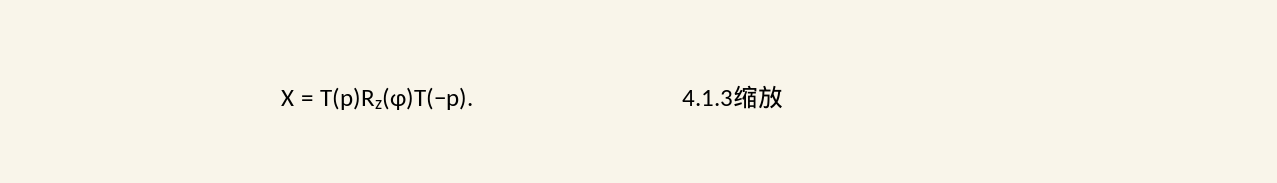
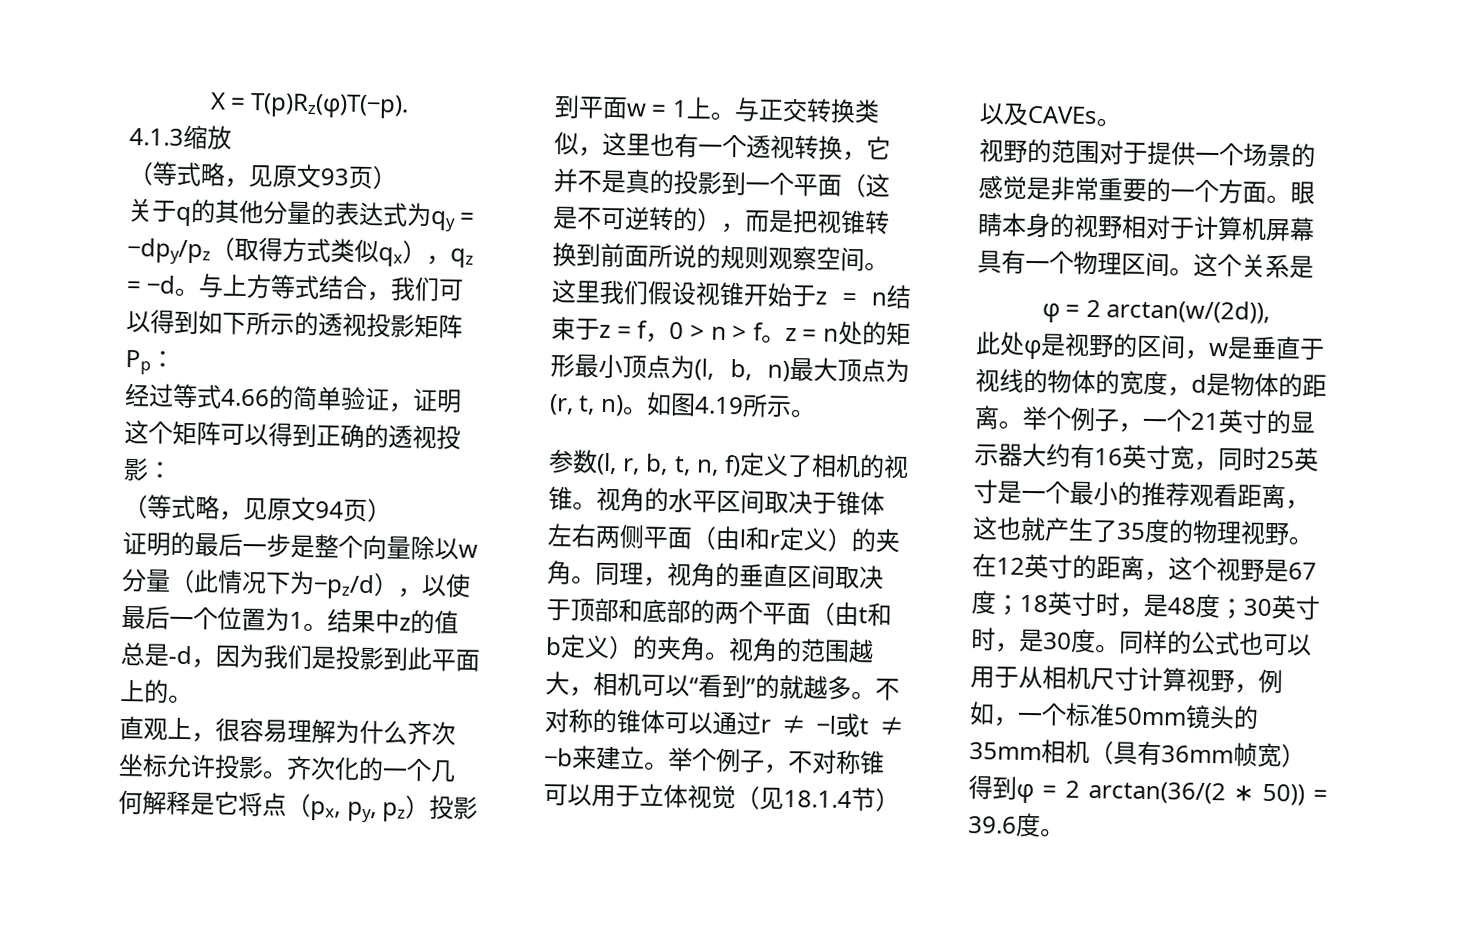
(783, 97) none -> [128,161,397,190] [128,198,476,232] [127,237,474,268] [126,273,465,302] [126,309,463,339] [125,349,175,375] [124,382,462,413] [124,419,461,450] [123,457,173,482] [123,494,392,523] [122,531,478,561] [121,567,471,600] [121,605,459,635] [120,641,480,672] [120,678,193,704] [119,715,456,746] [118,752,456,783] [118,789,478,823] [554,95,880,124] [554,131,891,162] [553,168,890,198] [552,206,890,235] [552,242,889,272] [551,279,912,309] [551,316,911,346] [550,353,910,383] [549,391,815,418] [548,449,909,479] [548,486,885,516] [547,523,901,553] [547,560,884,590] [546,597,892,627] [545,634,874,664] [545,670,900,701] [544,707,904,738] [544,745,885,775] [543,783,900,812] [979,102,1121,127] [979,138,1316,168] [978,175,1315,205] [977,212,1315,242] [977,249,1314,279] [1041,299,1271,324] [975,331,1325,361] [975,368,1327,398] [974,405,1316,435] [974,442,1319,472] [973,479,1310,510] [972,516,1313,546] [972,553,1317,583] [971,590,1320,620] [971,627,1312,656] [970,665,1283,694] [969,701,1259,730] [969,739,1306,768] [968,775,1328,806] [967,812,1065,838] // （等式略，见原文93页） // 关于q的其他分量的表达式为qy = −dpy/pz（取得方式类似qx），qz = −d。与上方等式结合，我们可以得到如下所示的透视投影矩阵Pp： // 经过等式4.66的简单验证，证明这个矩阵可以得到正确的透视投影： // （等式略，见原文94页） // 证明的最后一步是整个向量除以w分量（此情况下为−pz/d），以使最后一个位置为1。结果中z的值总是-d，因为我们是投影到此平面上的。 // 直观上，很容易理解为什么齐次坐标允许投影。齐次化的一个几何解释是它将点（px, py, pz）投影到平面w = 1上。与正交转换类似，这里也有一个透视转换，它并不是真的投影到一个平面（这是不可逆转的），而是把视锥转换到前面所说的规则观察空间。这里我们假设视锥开始于z = n结束于z = f，0 > n > f。z = n处的矩形最小顶点为(l, b, n)最大顶点为(r, t, n)。如图4.19所示。 // 参数(l, r, b, t, n, f)定义了相机的视锥。视角的水平区间取决于锥体左右两侧平面（由l和r定义）的夹角。同理，视角的垂直区间取决于顶部和底部的两个平面（由t和b定义）的夹角。视角的范围越大，相机可以“看到”的就越多。不对称的锥体可以通过r ≠ −l或t ≠ −b来建立。举个例子，不对称锥可以用于立体视觉（见18.1.4节）以及CAVEs。 // 视野的范围对于提供一个场景的感觉是非常重要的一个方面。眼睛本身的视野相对于计算机屏幕具有一个物理区间。这个关系是 // φ = 2 arctan(w/(2d)), // 此处φ是视野的区间，w是垂直于视线的物体的宽度，d是物体的距离。举个例子，一个21英寸的显示器大约有16英寸宽，同时25英寸是一个最小的推荐观看距离，这也就产生了35度的物理视野。在12英寸的距离，这个视野是67度；18英寸时，是48度；30英寸时，是30度。同样的公式也可以用于从相机尺寸计算视野，例如，一个标准50mm镜头的35mm相机（具有36mm帧宽）得到φ = 2 arctan(36/(2 ∗ 50)) = 39.6度。

